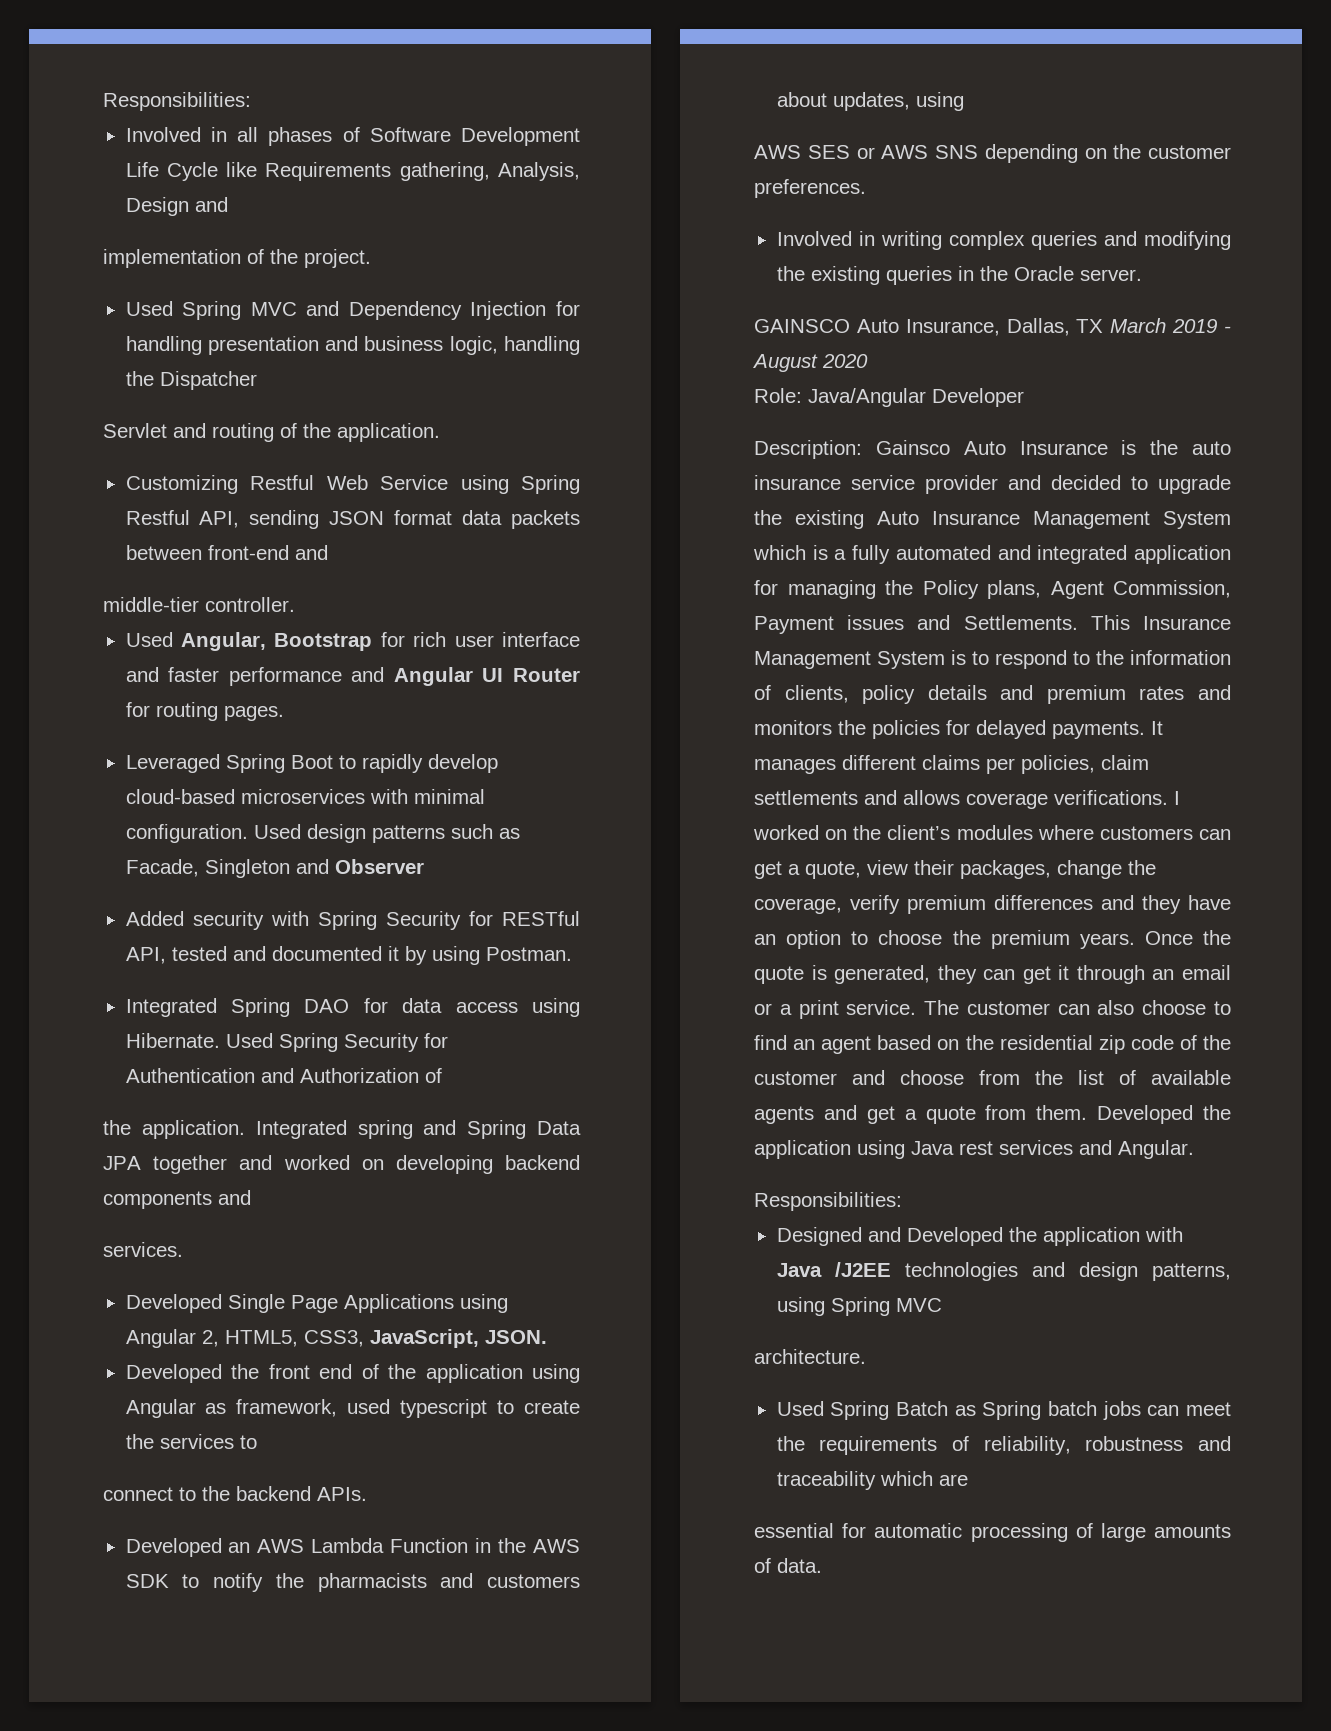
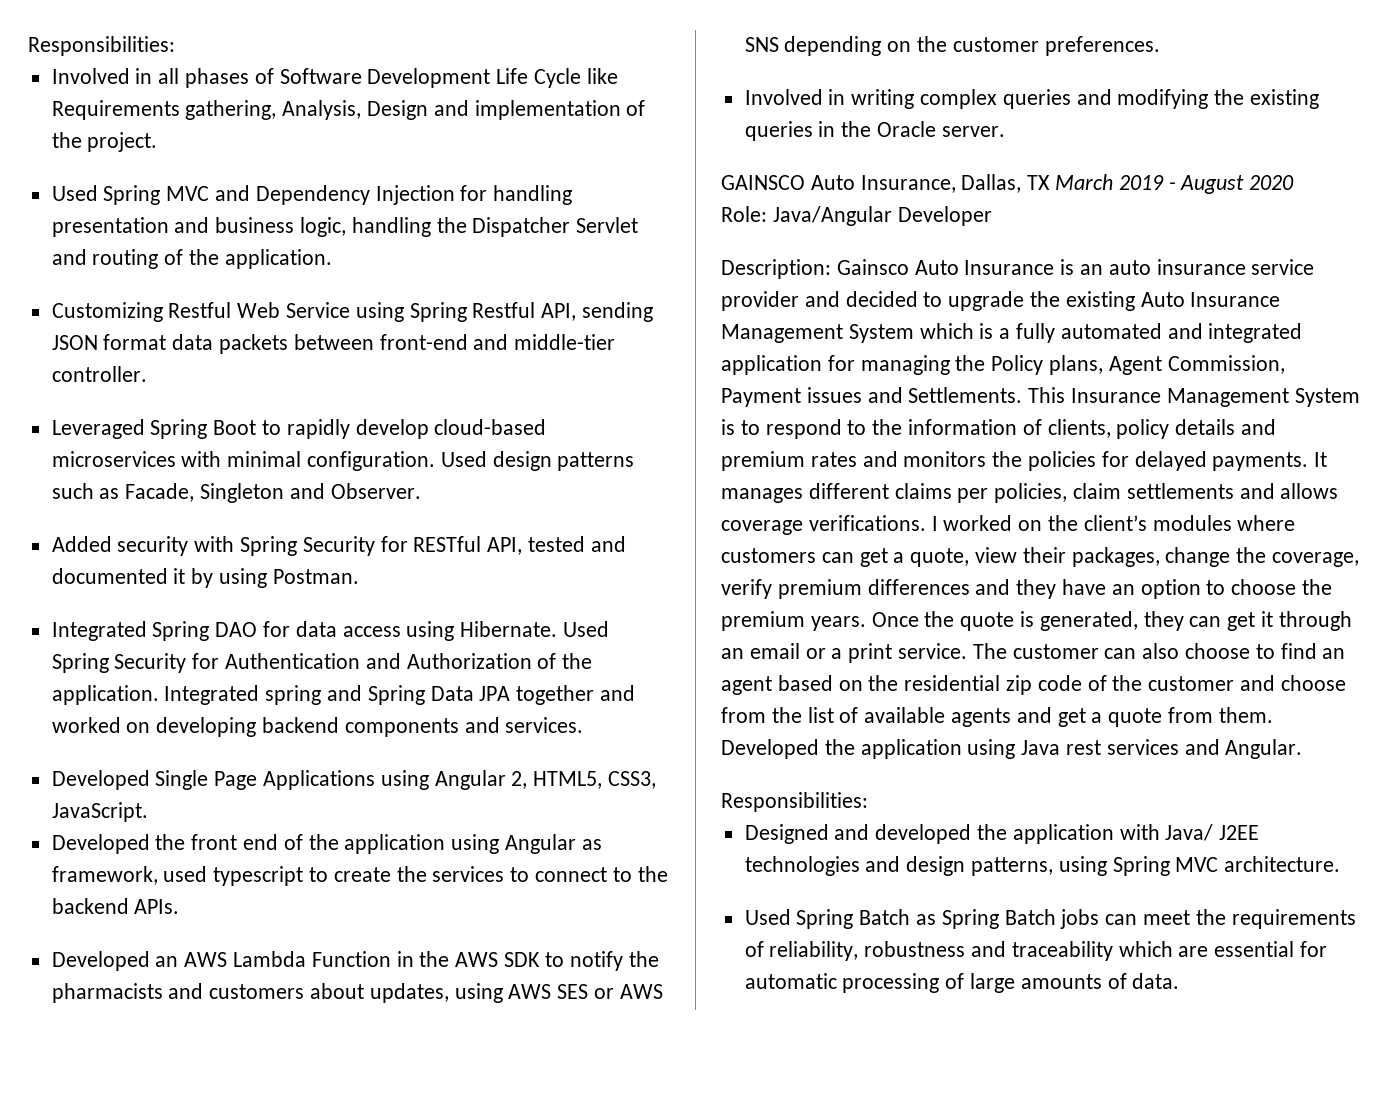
(228, 204) // -> (469, 108) none
(257, 380) // -> (571, 227) none
(328, 552) // -> (509, 342) none
[125,632,580,651] [125,667,580,686] [125,702,284,721] // Used Angular, Bootstrap for rich user interface and faster performance and Angular UI Router for routing pages. -> (147, 374) none
[334,859,424,874] Observer -> [330,483,421,499] Observer.
(442, 1075) // -> (557, 661) none
(251, 1197) // -> (500, 725) none
[369,1329,547,1348] JavaScript, JSON. -> [51,802,148,822] JavaScript.
(257, 1442) // -> (530, 874) none
(964, 101) // -> (503, 993) none
[1150,440,1179,455] the -> [1080,264,1104,275] an
[906,1227,1003,1246] Developed -> [875,824,972,844] developed
[776,1262,891,1277] Java /J2EE -> [1165,824,1260,841] Java/ J2EE
(942, 1305) // -> (1219, 864) none
[1047,1401,1097,1416] batch -> [1004,909,1056,925] Batch
(968, 1480) // -> (1209, 951) none

